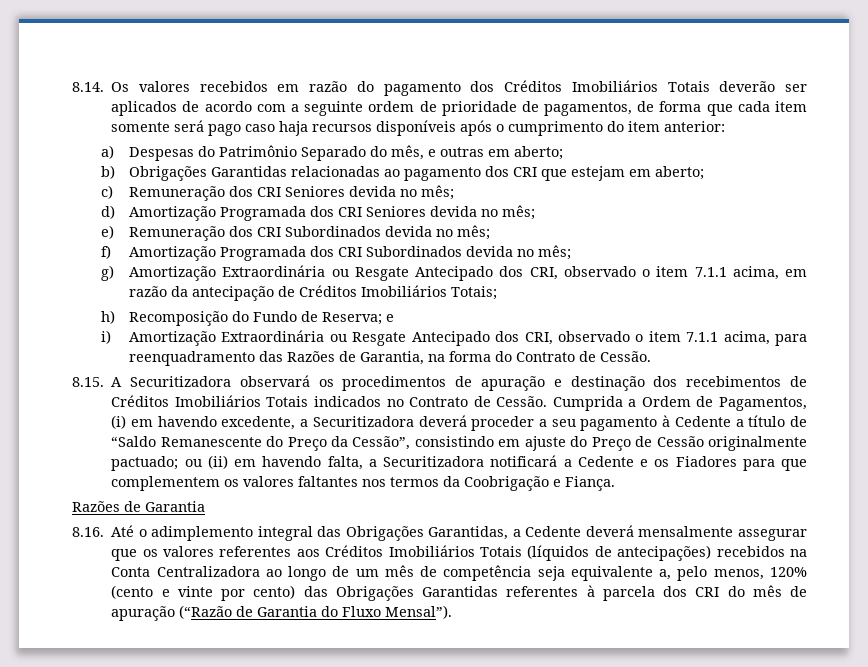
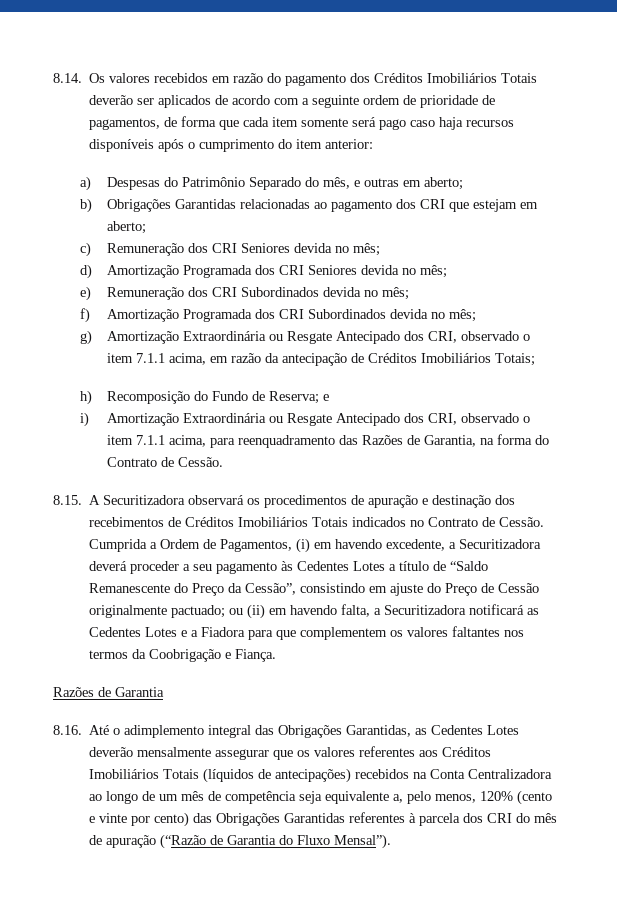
[662,415,731,427] à Cedente -> [281,561,386,571] às Cedentes Lotes
[563,456,737,467] a Cedente e os Fiadores -> [527,608,540,615] [89,627,246,637] as Cedentes Lotes e a Fiadora
[512,525,634,537] a Cedente deverá -> [415,725,520,735] [89,747,134,757] as Cedentes Lotes deverão

